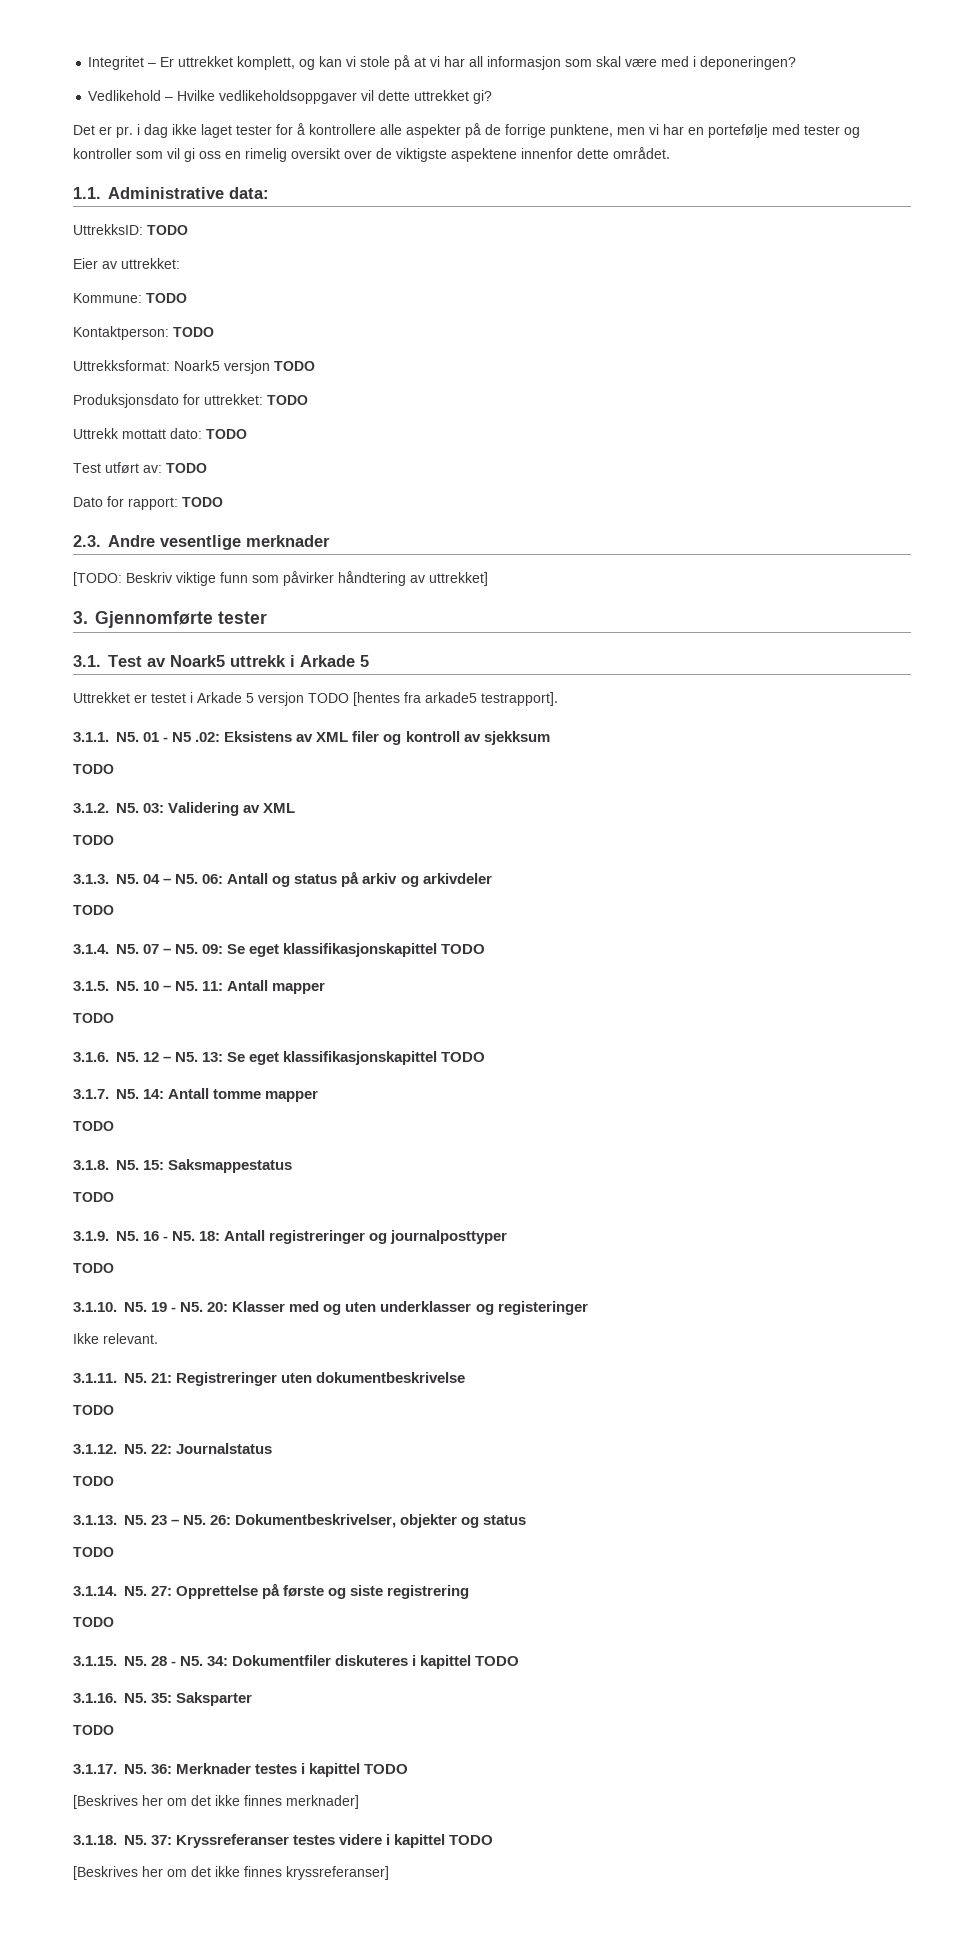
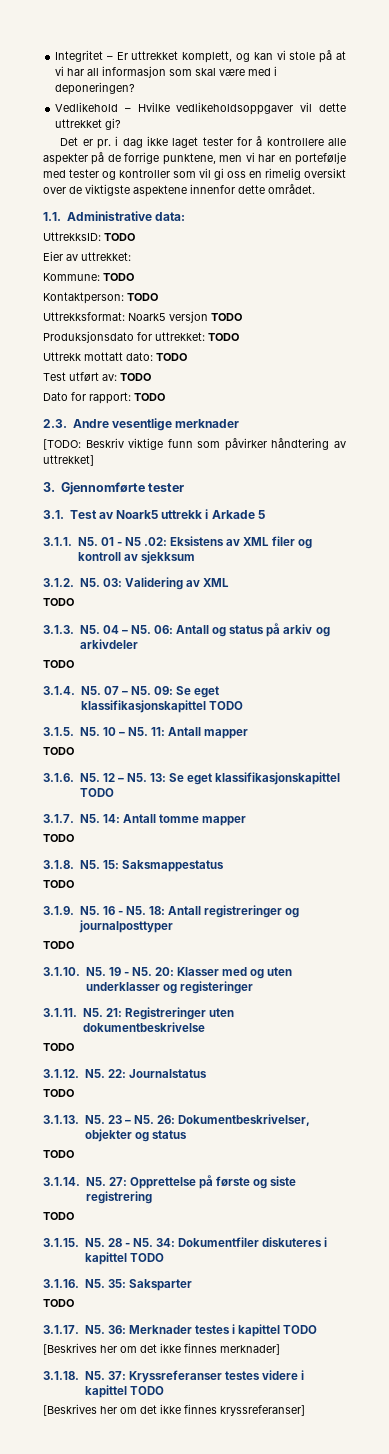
[73,692,558,706] // Uttrekket er testet i Arkade 5 versjon TODO [hentes fra arkade5 testrapport]. -> (265, 514) none
[73,764,114,774] // TODO -> (195, 557) none
[73,1333,158,1344] // Ikke relevant. -> (253, 987) none

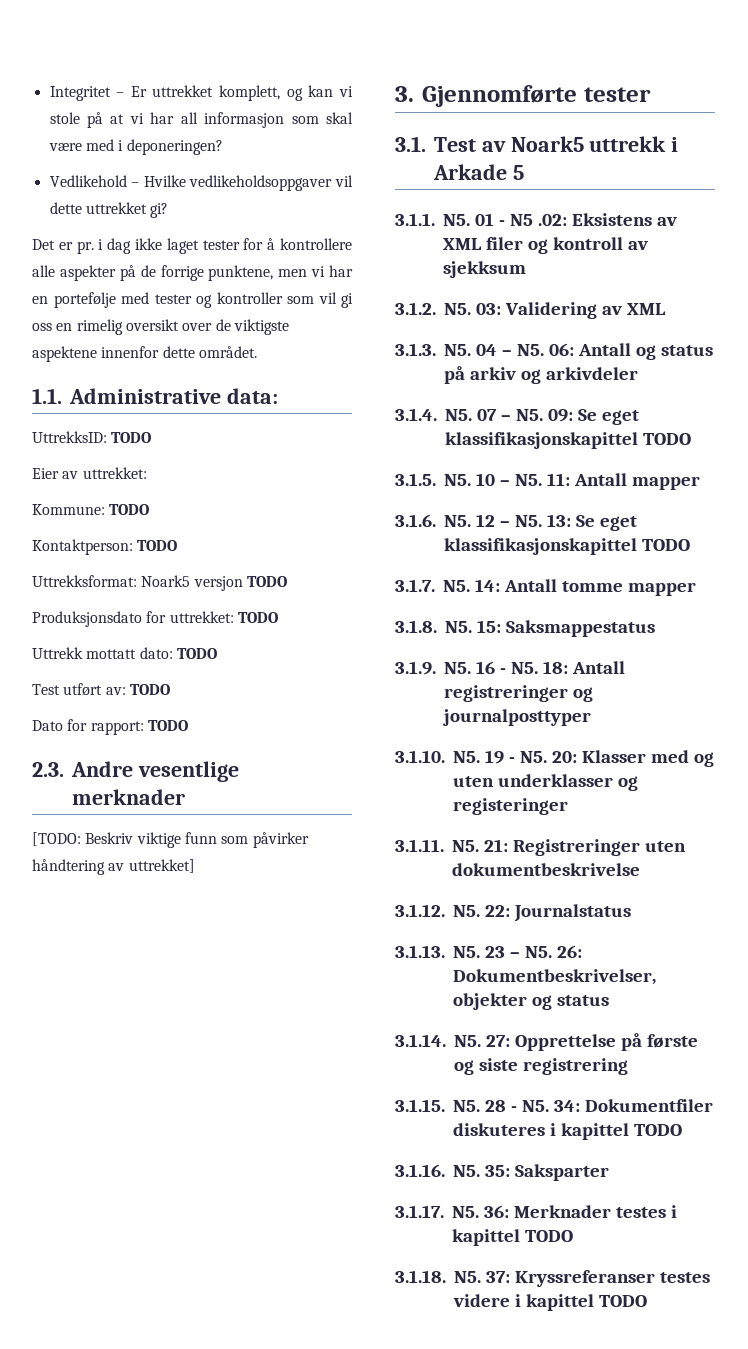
[43,598,74,606] // TODO -> (666, 309) none
[43,660,74,668] // TODO -> (638, 373) none
[43,747,74,755] // TODO -> (700, 483) none
[43,834,74,842] // TODO -> (696, 589) none
[43,880,74,888] // TODO -> (655, 628) none
[43,941,74,949] // TODO -> (591, 717) none
[43,1043,74,1051] // TODO -> (640, 869) none
[43,1089,74,1097] // TODO -> (631, 913) none
[43,1150,74,1158] // TODO -> (609, 1000) none
[43,1212,74,1220] // TODO -> (628, 1066) none
[43,1299,74,1307] // TODO -> (609, 1172) none
[43,1343,280,1355] // [Beskrives her om det ikke finnes merknader] -> (573, 1236) none
[43,1404,305,1416] // [Beskrives her om det ikke finnes kryssreferanser] -> (647, 1301) none

